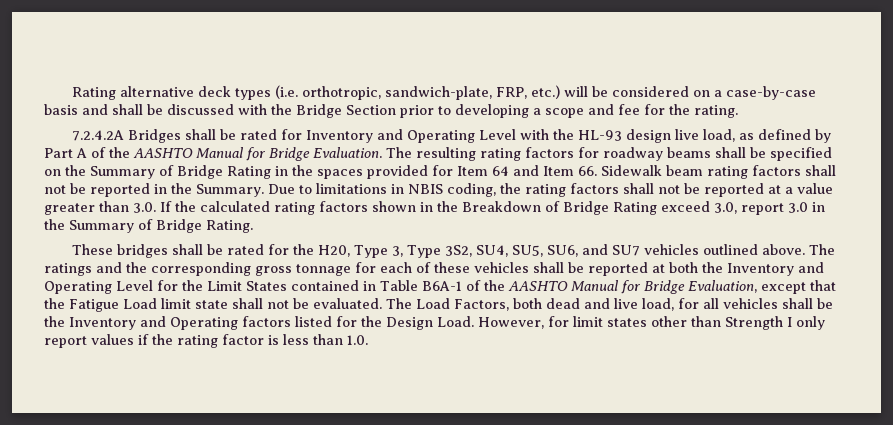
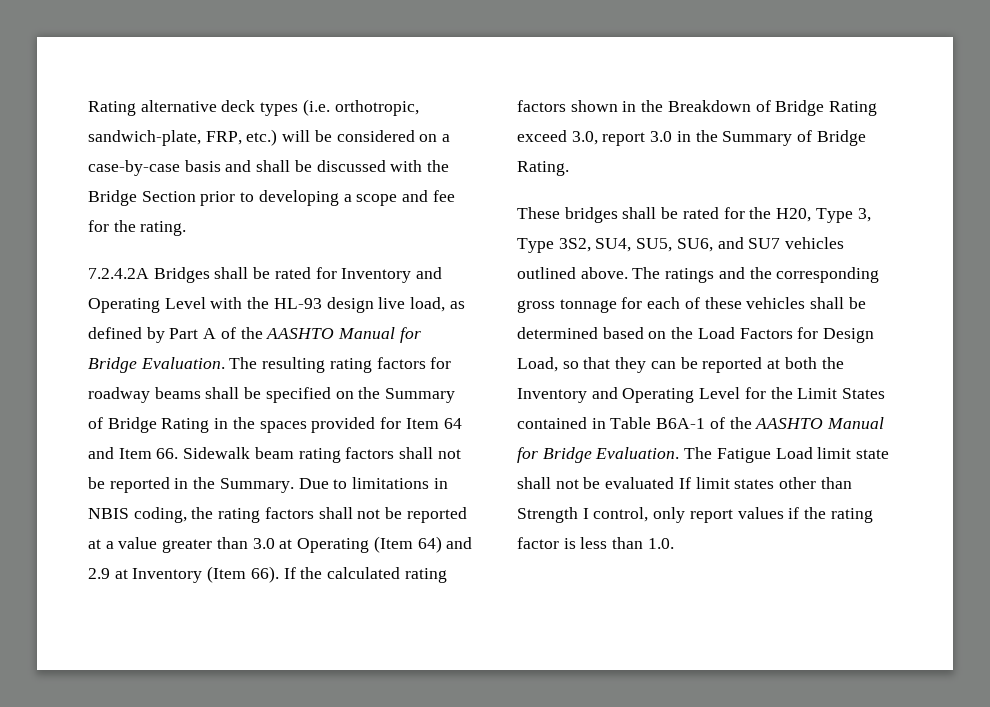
[133,202,156,213] 3.0. -> [252,536,473,553] [88,566,279,583] 3.0 at Operating (Item 64) and 2.9 at Inventory (Item 66).
(584, 267) none -> [517,327,875,343] [517,357,698,373] determined based on the Load Factors for Design Load, so that they can be
[687,280,836,294] [44,298,65,309] Evaluation, except that the -> [595,447,713,459] Evaluation. The
[313,298,833,311] [44,316,569,330] evaluated. The Load Factors, both dead and live load, for all vehicles shall be the Inventory and Operating factors listed for the Design Load. However, for -> [605,477,691,489] evaluated If
(792, 322) none -> [593,507,649,522] control,

